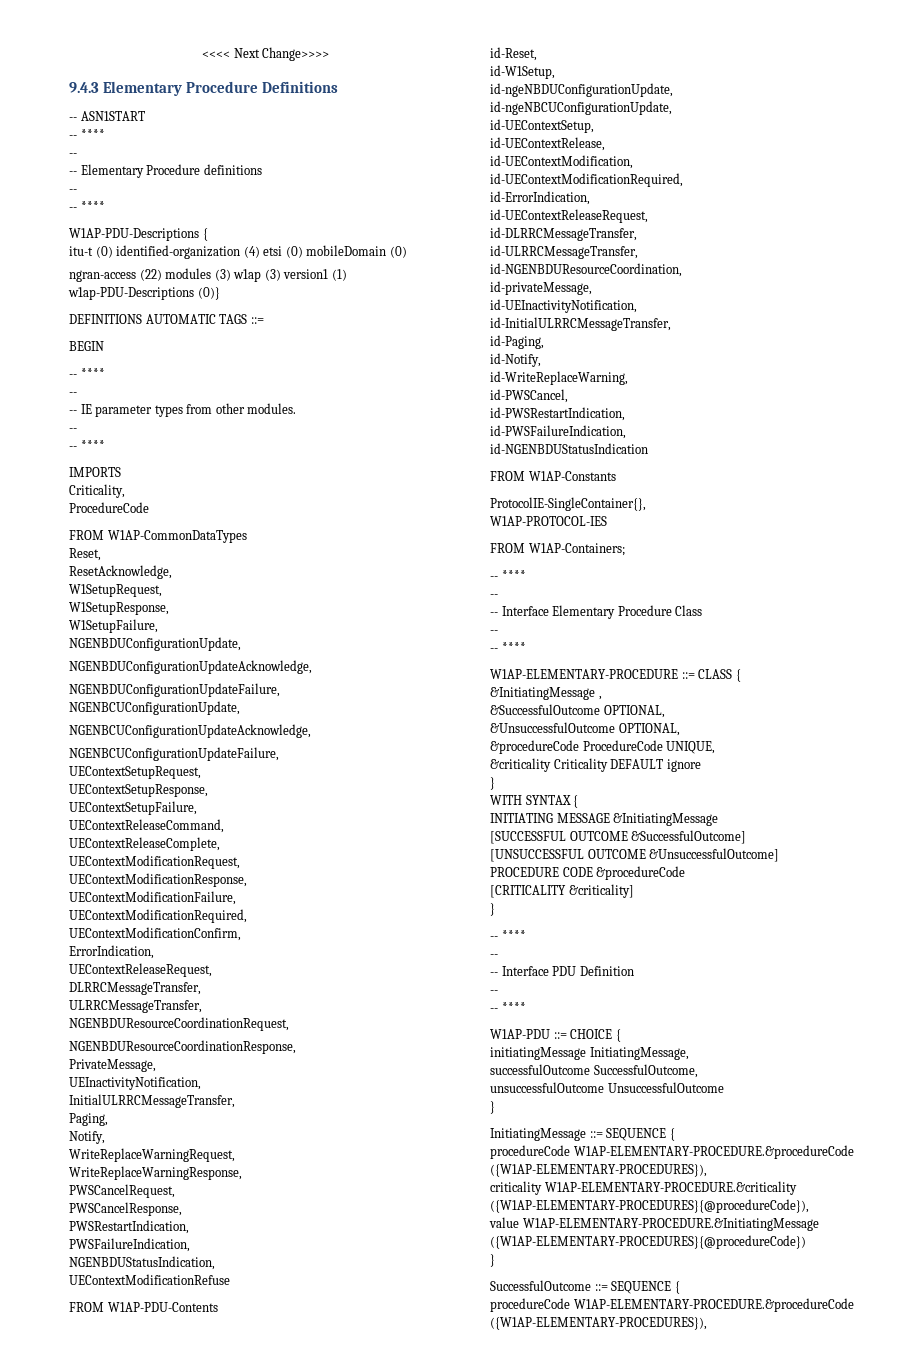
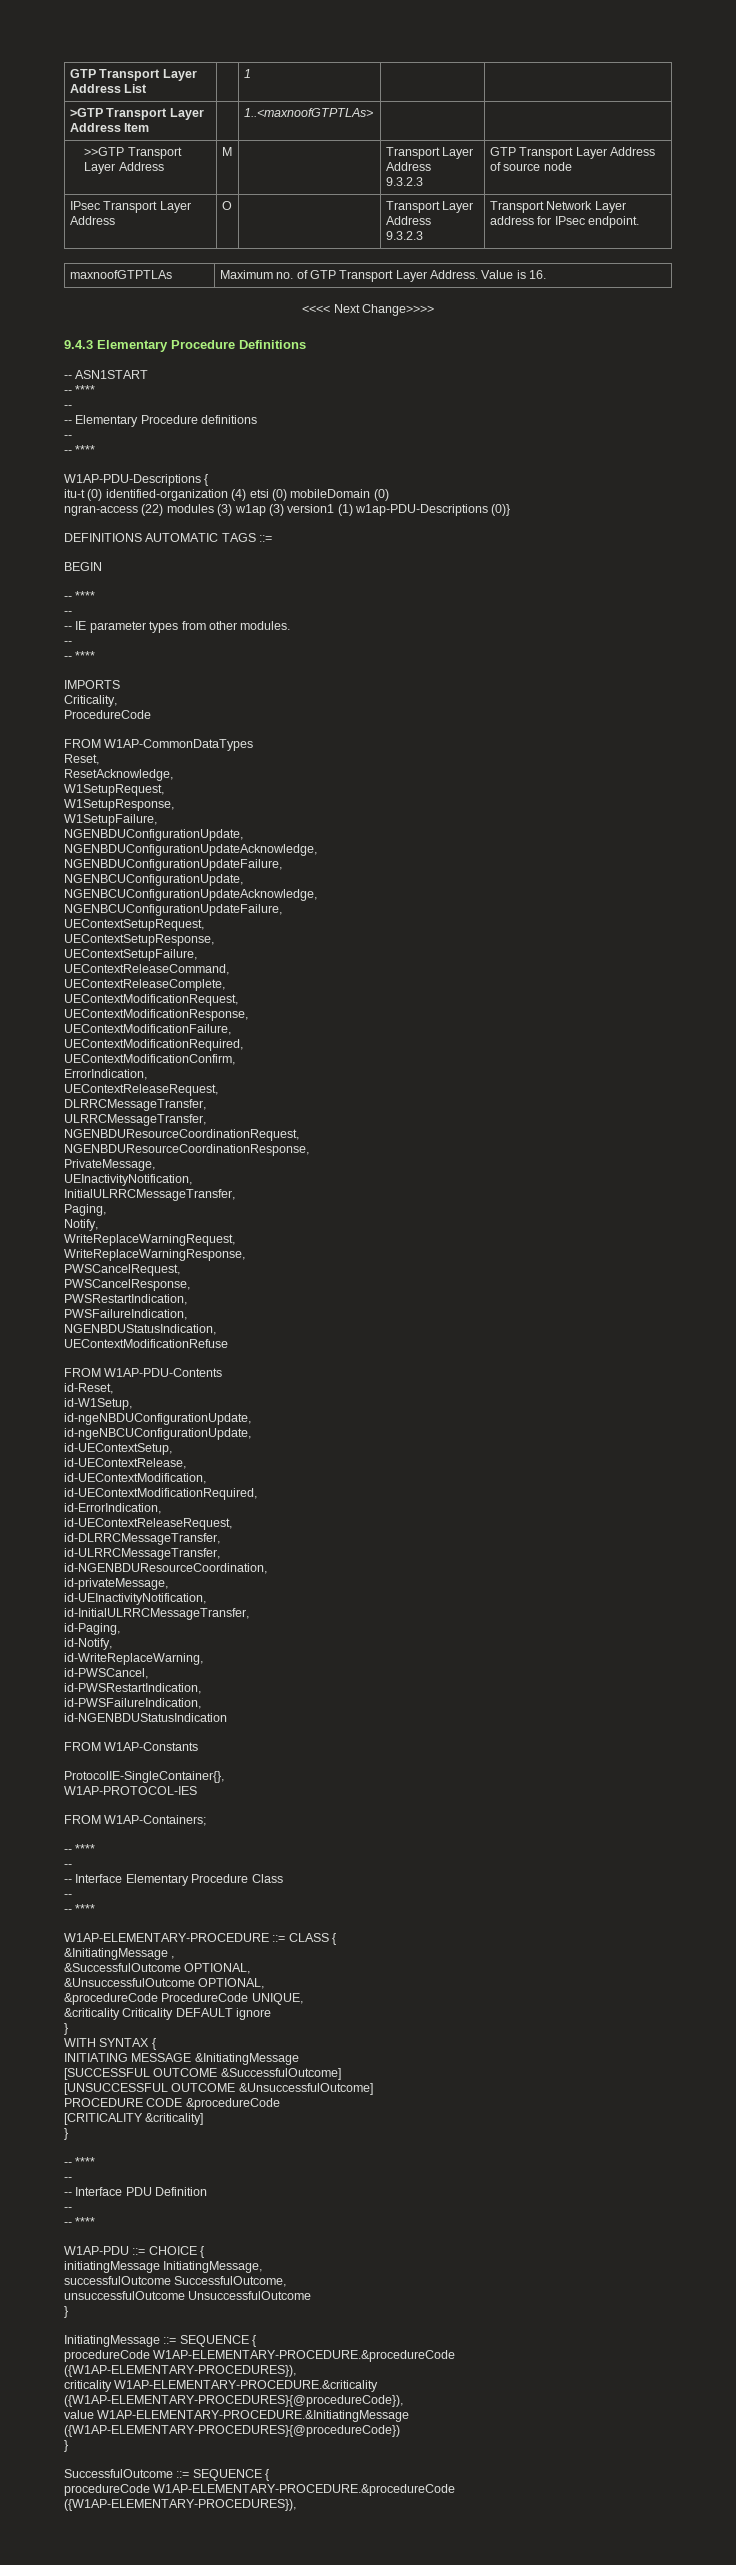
(201, 54) none -> [69,69,197,81] [69,84,148,93] [243,69,251,78] [69,108,204,120] [69,123,150,132] [243,108,373,117] [84,147,182,159] [84,162,164,174] [221,147,232,156] [385,147,474,159] [385,162,431,171] [385,177,423,186] [489,147,655,159] [489,162,572,171] [69,201,191,213] [69,216,115,225] [221,201,232,210] [385,201,474,213] [385,216,431,225] [385,231,423,240] [489,201,626,213] [489,216,639,228] [69,270,172,279] [219,270,547,282] GTP Transport Layer Address List | | 1 | | // >GTP Transport Layer Address Item | | 1..<maxnoofGTPTLAs> | | // >>GTP Transport Layer Address | M | | Transport Layer Address // 9.3.2.3 | GTP Transport Layer Address of source node // IPsec Transport Layer Address | O | | Transport Layer Address // 9.3.2.3 | Transport Network Layer address for IPsec endpoint. // maxnoofGTPTLAs | Maximum no. of GTP Transport Layer Address. Value is 16. //

